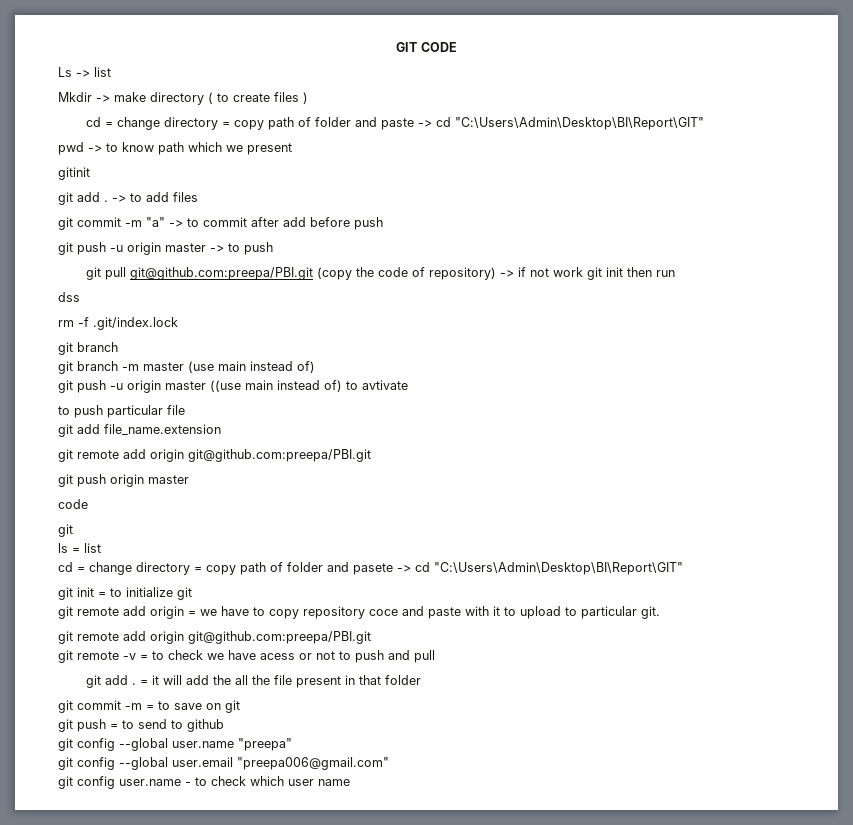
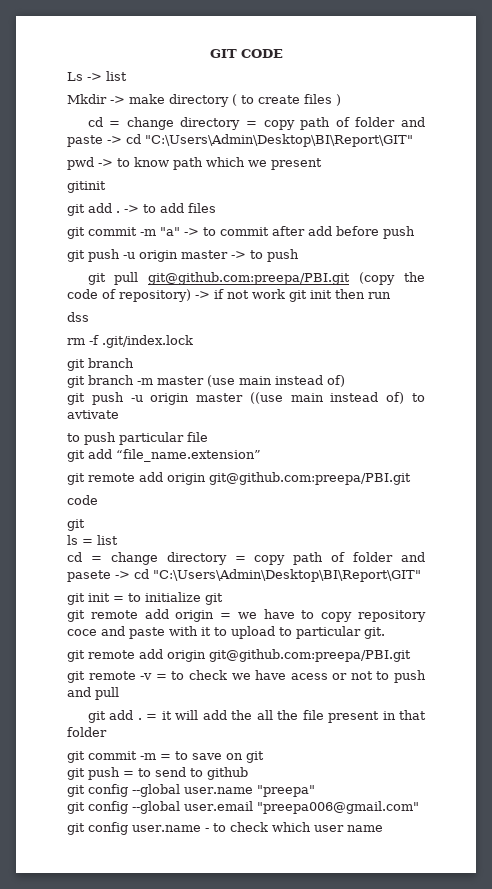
[104,424,221,436] [58,449,371,462] [58,474,189,487] file_name.extension // git remote add origin git@github.com:preepa/PBI.git // git push origin master -> [116,449,261,462] [67,472,411,485] “file_name.extension” // git remote add origin git@github.com:preepa/PBI.git

